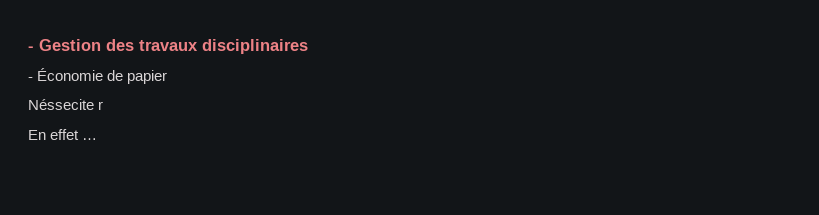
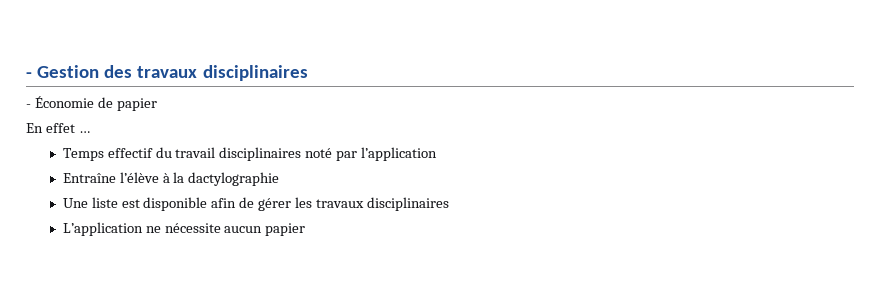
[28,99,104,110] // Néssecite r -> (157, 104) none
(98, 139) none -> [62,147,438,161] [62,172,280,186] [62,197,449,211] [62,222,306,236] // Temps effectif du travail disciplinaires noté par l’application // Entraîne l’élève à la dactylographie // Une liste est disponible afin de gérer les travaux disciplinaires // L’application ne nécessite aucun papier

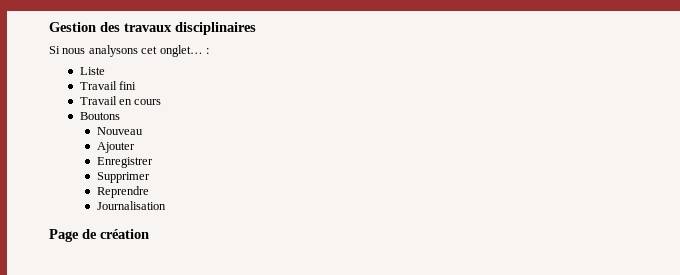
[26,72,32,78] - -> (49, 27) none
[26,96,157,111] [26,123,90,133] [62,147,438,161] [62,172,280,186] [62,197,449,211] [62,222,306,236] - Économie de papier // En effet … // Temps effectif du travail disciplinaires noté par l’application // Entraîne l’élève à la dactylographie // Une liste est disponible afin de gérer les travaux disciplinaires // L’application ne nécessite aucun papier -> [49,45,209,57] [79,67,105,75] [79,81,137,90] [79,96,162,105] [79,112,120,120] [96,127,143,135] [96,142,135,153] [96,157,153,168] [96,172,150,183] [96,186,149,198] [96,201,166,210] [49,229,149,242] Si nous analysons cet onglet… : // Liste // Travail fini // Travail en cours // Boutons // Nouveau // Ajouter // Enregistrer // Supprimer // Reprendre // Journalisation // Page de création

